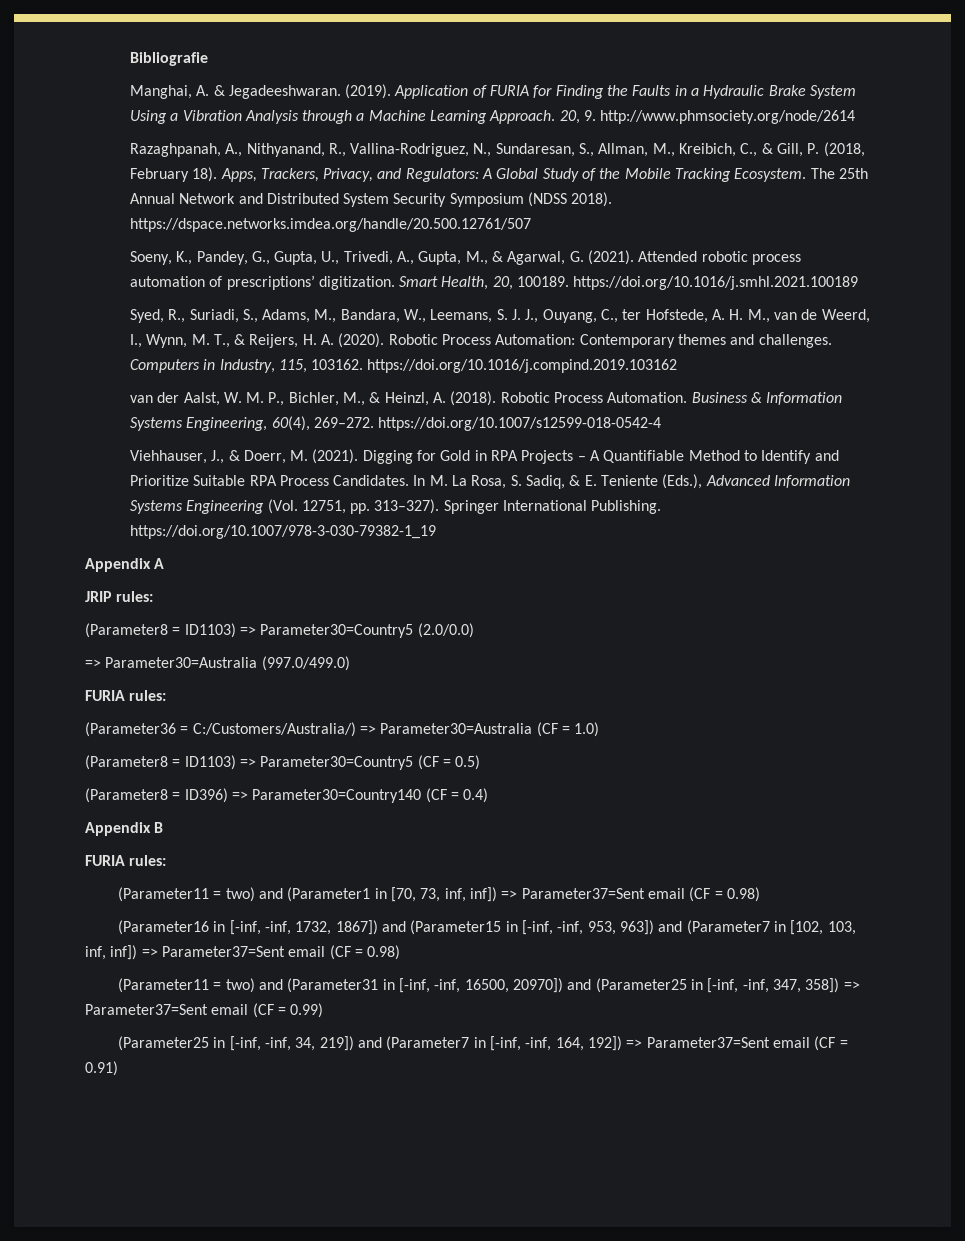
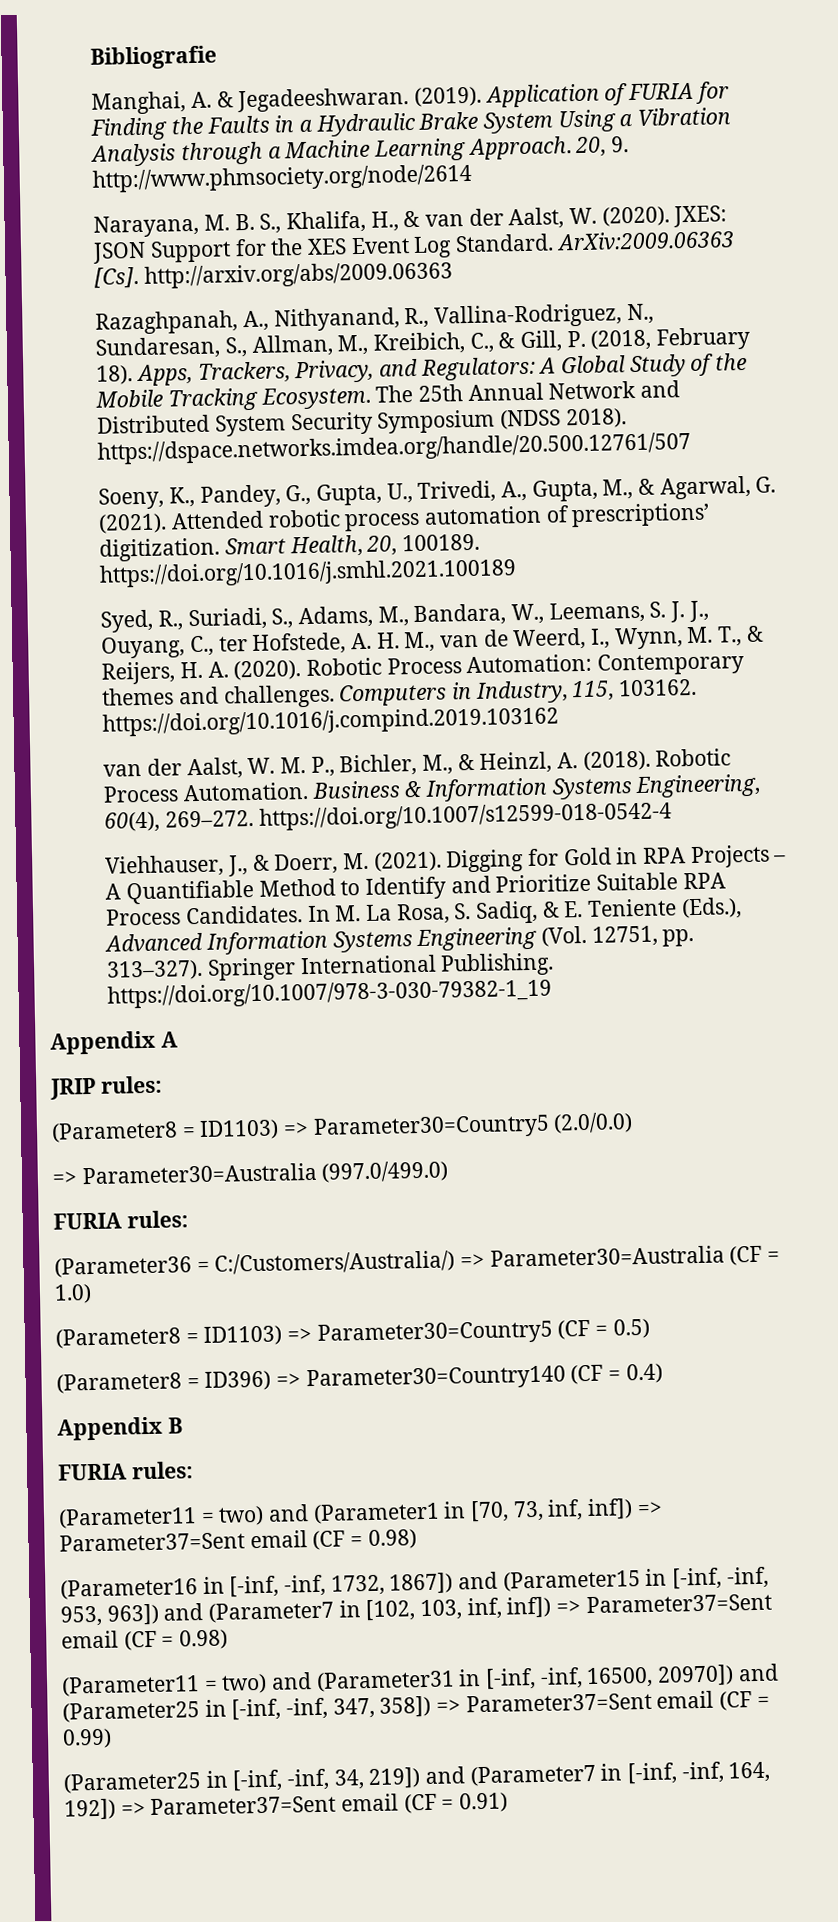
(856, 117) none -> [93,205,728,238] [92,230,735,264] [94,261,453,289] // Narayana, M. B. S., Khalifa, H., & van der Aalst, W. (2020). JXES: JSON Support for the XES Event Log Standard. ArXiv:2009.06363 [Cs]. http://arxiv.org/abs/2009.06363

